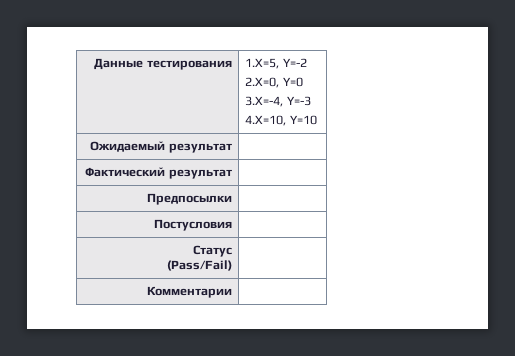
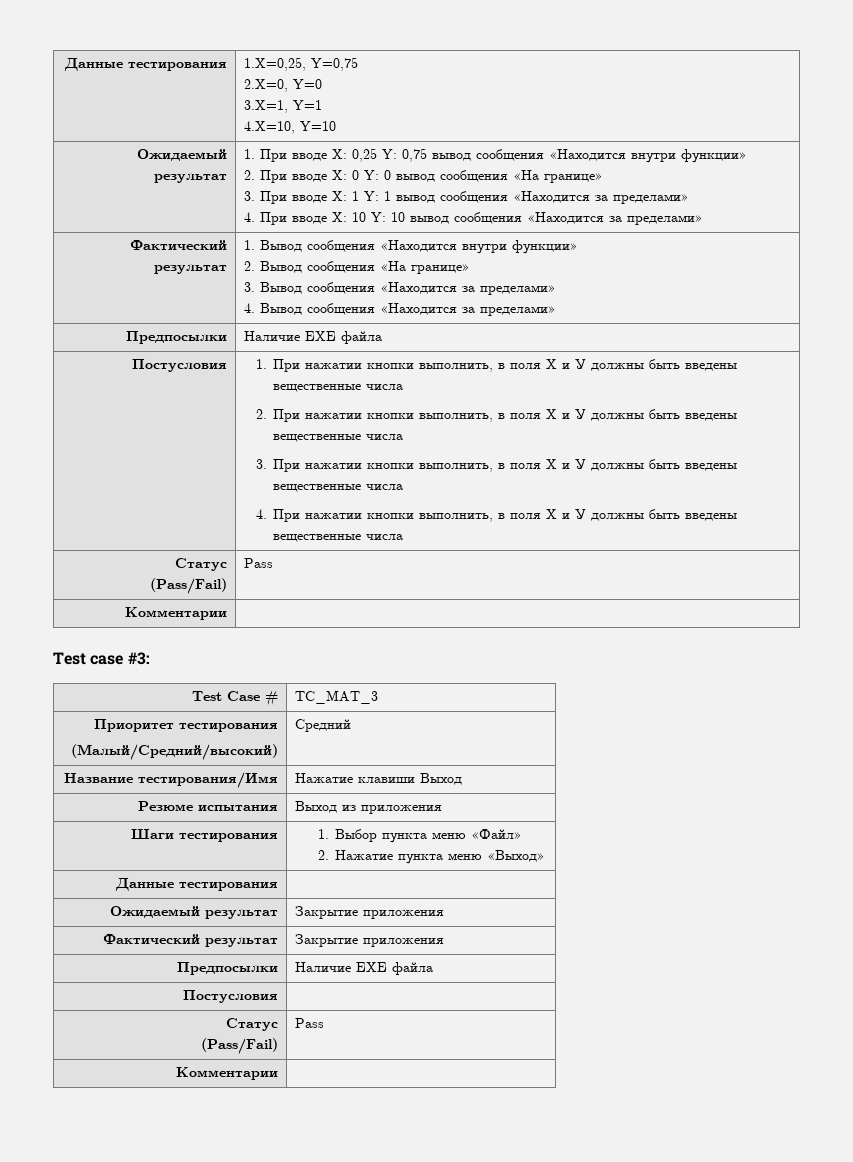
[94,58,232,70] [245,58,307,69] Данные тестирования | 1.X=5, Y=-2 -> [63,58,227,71] [244,57,359,71] Данные тестирования | 1.X=0,25, Y=0,75
[245,96,311,107] 3.X=-4, Y=-3 -> [244,100,323,113] 3.X=1, Y=1
[85,167,232,179] [146,193,232,205] // Фактический результат | // Предпосылки | -> [244,148,748,163] [244,170,604,183] [244,191,690,204] [244,212,704,225] [129,239,227,251] [153,264,227,274] [244,240,579,254] [244,261,471,274] [244,282,557,295] [244,303,557,316] [125,331,227,344] [244,331,383,344] [131,359,227,372] [255,359,738,372] [273,384,404,392] [255,409,738,422] [273,434,404,442] [255,459,738,472] [273,484,404,492] [255,509,738,522] [273,534,404,542] [174,558,227,571] [149,578,227,594] [244,558,274,568] [124,607,227,620] [53,652,150,665] [191,691,278,706] [295,690,379,704] [93,719,278,732] [70,744,278,760] [295,719,352,732] [63,772,278,788] [295,773,463,785] [137,801,278,812] [295,801,443,814] [130,829,278,842] [317,829,523,843] [317,850,546,864] [114,878,278,891] [109,906,278,919] [295,906,445,919] [102,933,278,947] [295,934,445,947] [176,962,278,975] [295,962,434,975] 1. При вводе X: 0,25 Y: 0,75 вывод сообщения «Находится внутри функции» // 2. При вводе X: 0 Y: 0 вывод сообщения «На границе» // 3. При вводе X: 1 Y: 1 вывод сообщения «Находится за пределами» // 4. При вводе X: 10 Y: 10 вывод сообщения «Находится за пределами» // Фактический результат | 1. Вывод сообщения «Находится внутри функции» // 2. Вывод сообщения «На границе» // 3. Вывод сообщения «Находится за пределами» // 4. Вывод сообщения «Находится за пределами» // Предпосылки | Наличие EXE файла // Постусловия | 1. При нажатии кнопки выполнить, в поля Х и У должны быть введены вещественные числа // 2. При нажатии кнопки выполнить, в поля Х и У должны быть введены вещественные числа // 3. При нажатии кнопки выполнить, в поля Х и У должны быть введены вещественные числа // 4. При нажатии кнопки выполнить, в поля Х и У должны быть введены вещественные числа // Статус // (Pass/Fail) | Pass // Комментарии | // Test case #3: // Test Case # | TC_MAT_3 // Приоритет тестирования // (Малый/Средний/высокий) | Средний // Название тестирования/Имя | Нажатие клавиши Выход // Резюме испытания | Выход из приложения // Шаги тестирования | 1. Выбор пункта меню «Файл» // 2. Нажатие пункта меню «Выход» // Данные тестирования | // Ожидаемый результат | Закрытие приложения // Фактический результат | Закрытие приложения // Предпосылки | Наличие EXE файла
(232, 265) none -> [295,1018,325,1028] Pass

